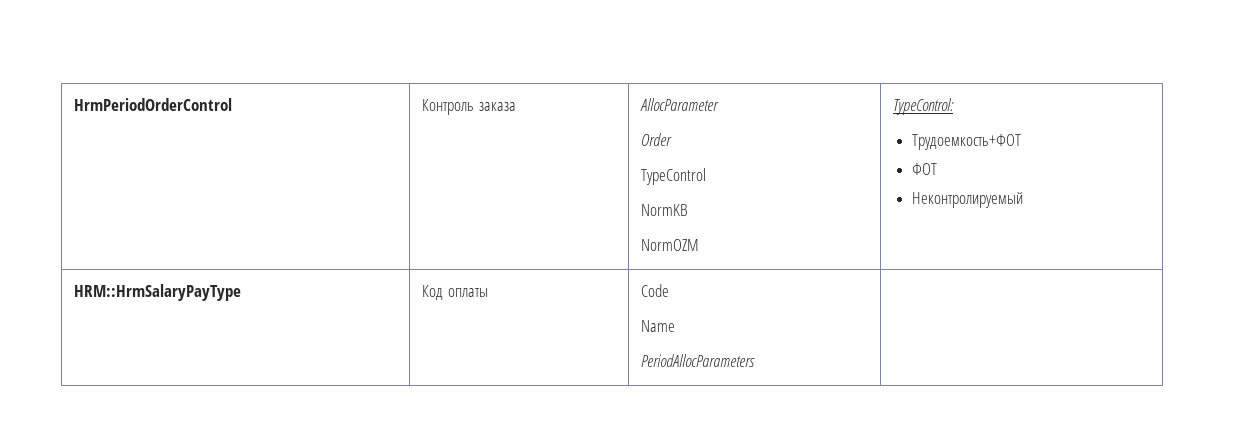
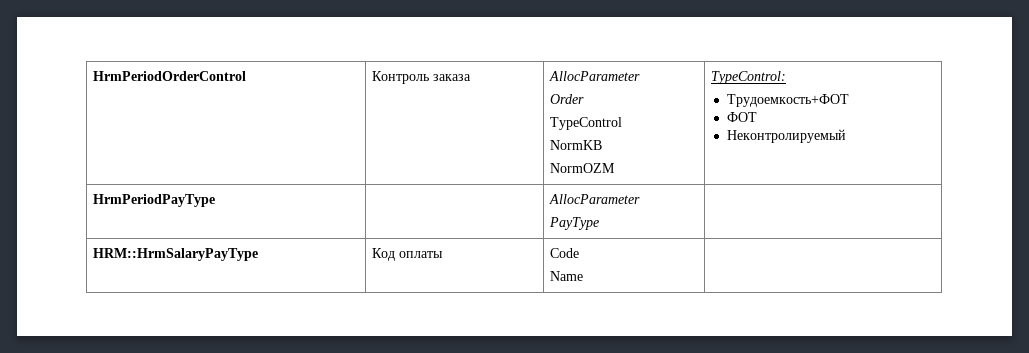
(1024, 200) none -> [93,194,216,207] [549,194,641,204] [549,217,600,230] // HrmPeriodPayType | | AllocParameter // PayType |
[641,354,756,367] // PeriodAllocParameters -> (584, 276) none

